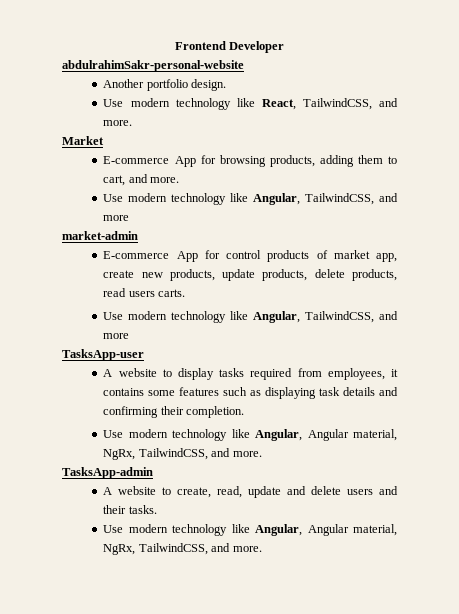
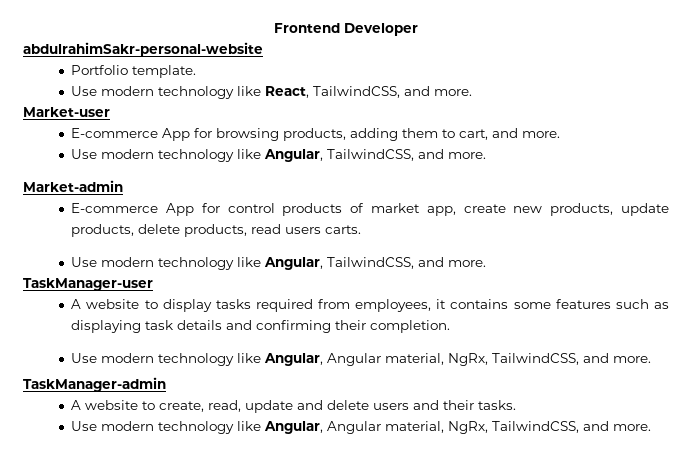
[103,79,227,91] Another portfolio design. -> [71,65,197,78] Portfolio template.
[62,136,104,145] Market -> [23,107,110,117] Market-user
[103,215,130,221] [62,231,138,240] more // market-admin -> [448,152,487,159] [23,180,123,192] more. // Market-admin
[103,333,130,339] [62,349,144,361] more // TasksApp-user -> [448,260,487,267] [23,278,153,291] more. // TaskManager-user
[62,467,153,479] TasksApp-admin -> [23,377,166,392] TaskManager-admin

